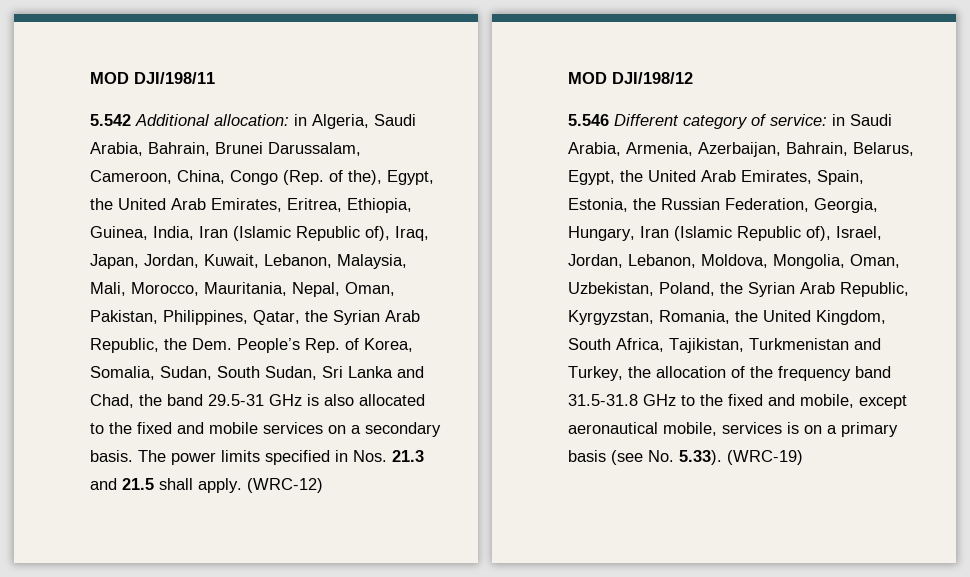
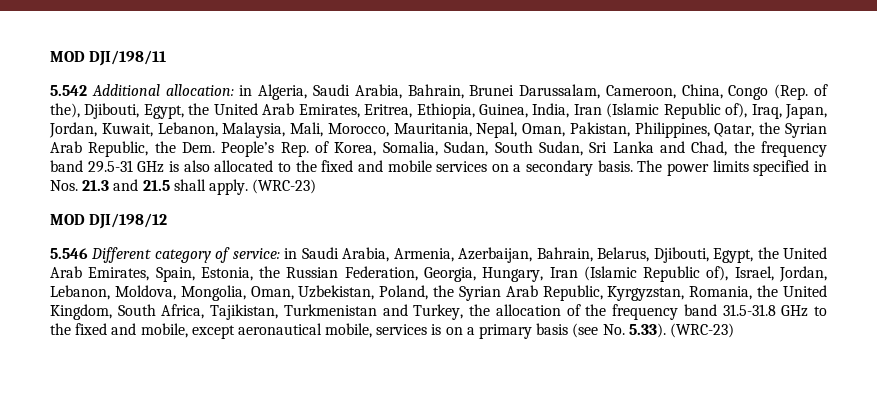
(382, 177) none -> [84,103,140,119] Djibouti,
(162, 400) none -> [761,141,828,157] frequency
[247,478,323,493] (WRC-12) -> [252,179,317,194] (WRC-23)
(914, 149) none -> [653,247,709,263] Djibouti,
[727,450,803,465] (WRC-19) -> [669,323,734,338] (WRC-23)

